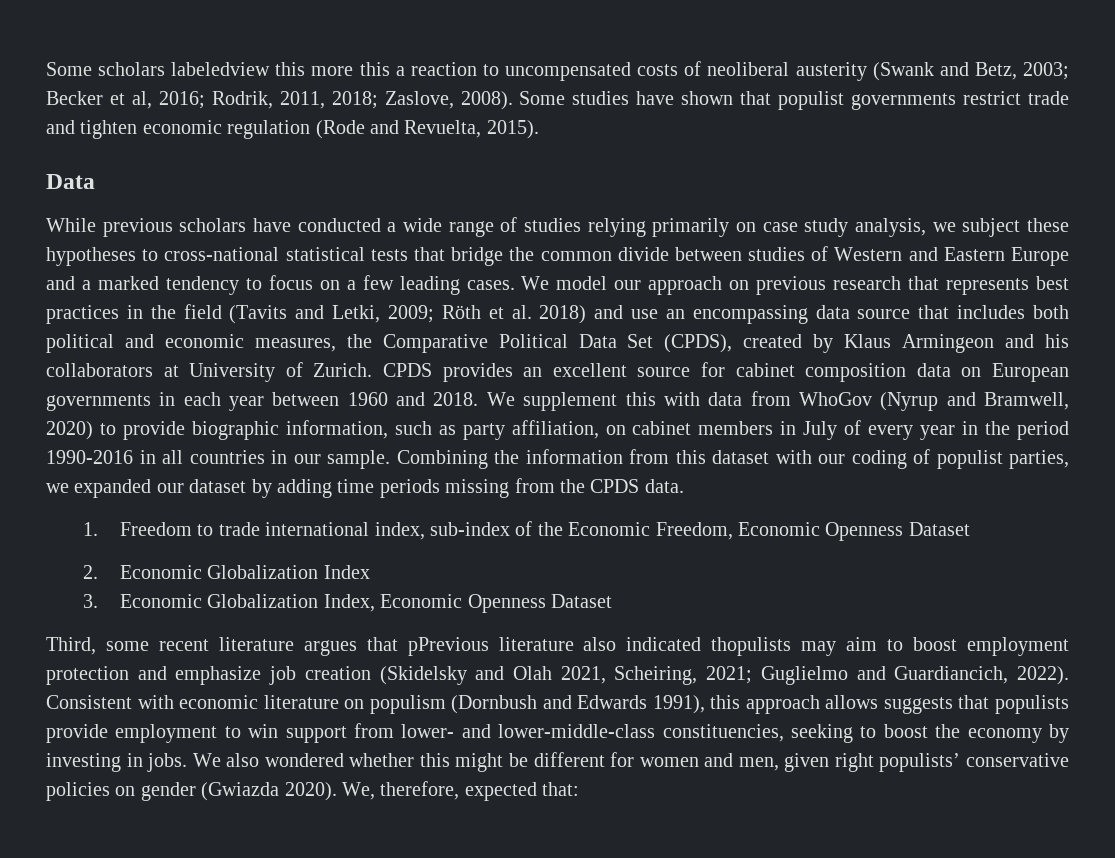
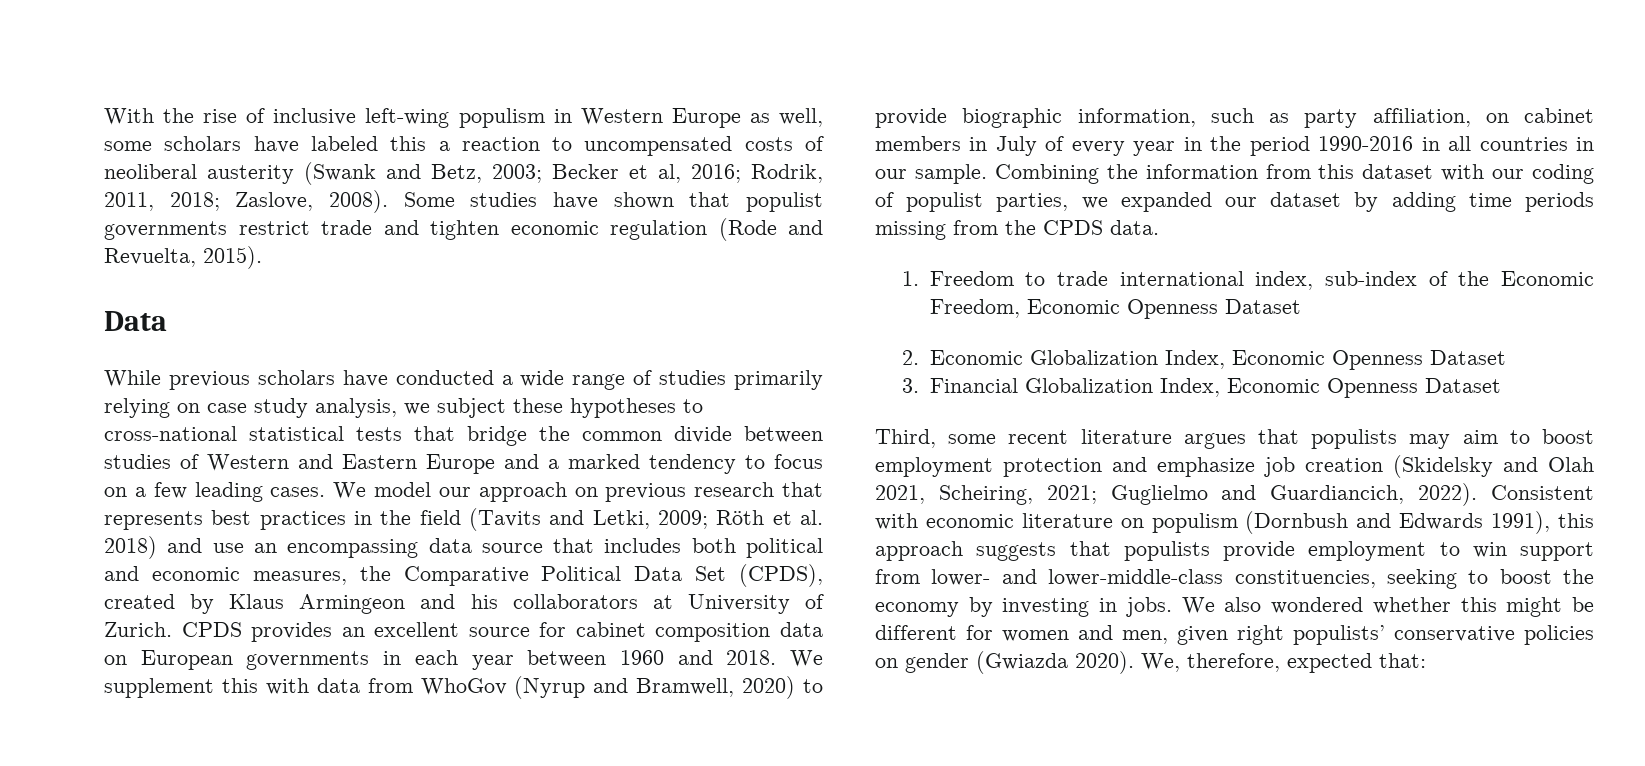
[46,62,354,76] Some scholars labeledview this more -> [104,108,823,128] [104,136,378,153] With the rise of inclusive left-wing populism in Western Europe as well, some scholars have labeled
[587,218,730,237] relying primarily -> [733,370,823,390] [104,398,170,418] primarily relying
[323,565,370,579] Index -> [1164,350,1506,370] Index, Economic Openness Dataset
[119,594,202,608] Economic -> [929,378,1018,393] Financial
[407,637,792,656] pPrevious literature also indicated thopulists -> [1311,429,1398,449] populists
[825,695,879,709] allows -> (963, 551) none

